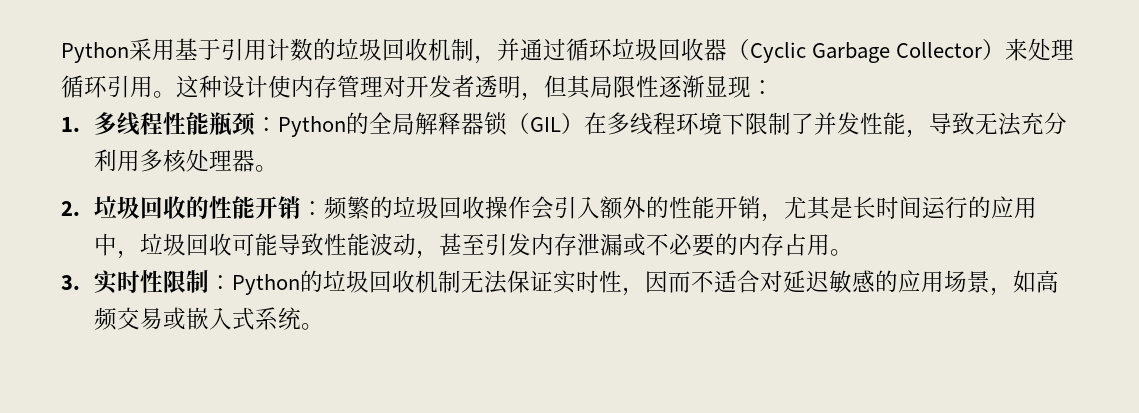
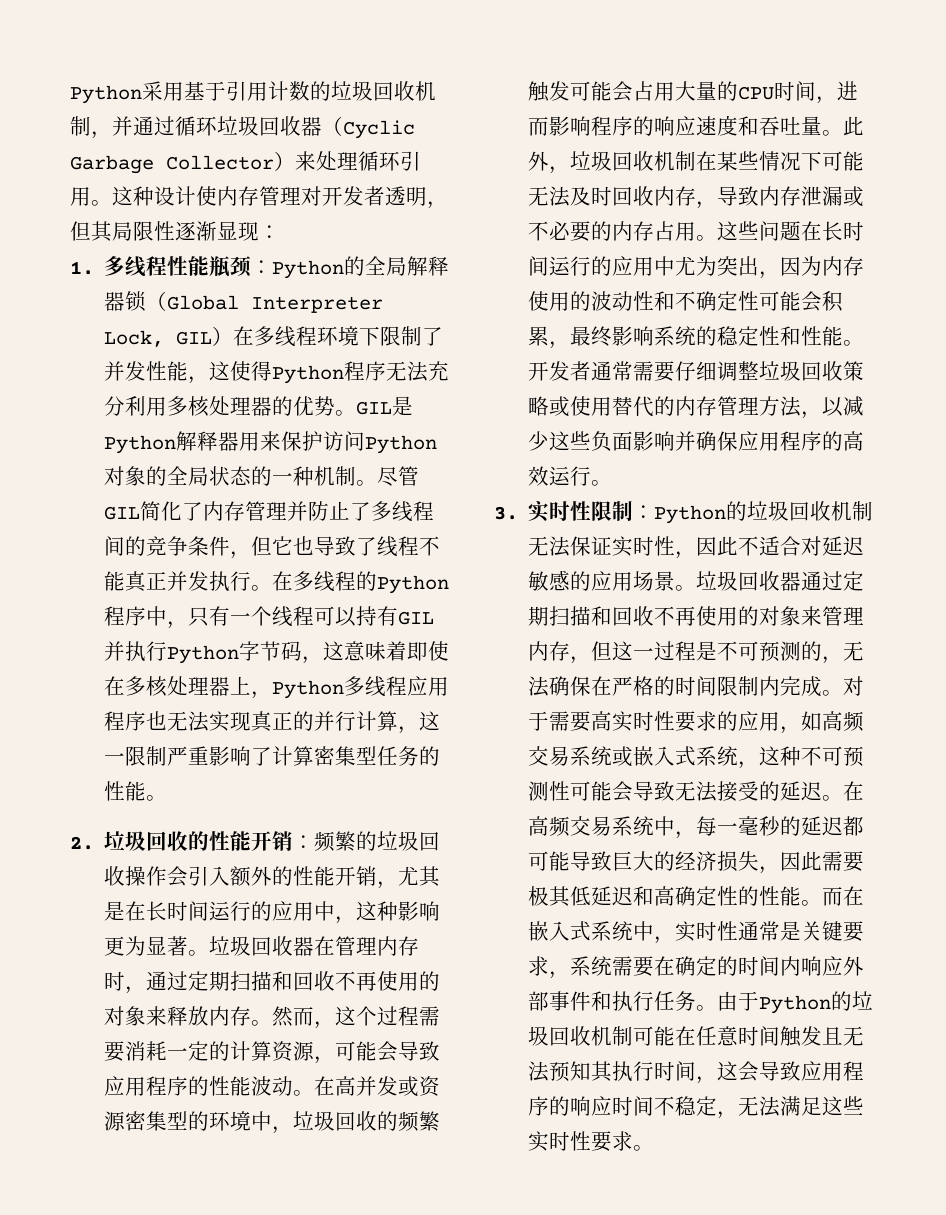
(530, 123) none -> [167,295,384,313] [104,330,165,347] Global Interpreter Lock,
[928,112,975,135] 导致 -> [209,361,387,384] 这使得Python程序
(255, 161) none -> [272,396,414,416] [104,431,438,454] [104,466,420,487] [104,501,435,522] [104,536,441,559] [104,571,450,594] [104,606,435,629] [104,641,450,664] [104,676,450,699] [104,711,441,734] [104,746,441,766] [104,781,147,801] 的优势。GIL是Python解释器用来保护访问Python对象的全局状态的一种机制。尽管GIL简化了内存管理并防止了多线程间的竞争条件，但它也导致了线程不能真正并发执行。在多线程的Python程序中，只有一个线程可以持有GIL并执行Python字节码，这意味着即使在多核处理器上，Python多线程应用程序也无法实现真正的并行计算，这一限制严重影响了计算密集型任务的性能
(853, 207) none -> [125,901,147,921] 在
[139,233,531,259] 垃圾回收可能导致性能波动，甚至引发 -> [356,901,441,921] [104,936,420,956] [104,971,441,994] [104,1006,441,1029] [104,1041,441,1064] [104,1076,441,1097] [104,1111,441,1134] [528,81,859,104] [528,115,865,136] [528,151,865,174] [528,186,760,209] 这种影响更为显著。垃圾回收器在管理内存时，通过定期扫描和回收不再使用的对象来释放内存。然而，这个过程需要消耗一定的计算资源，可能会导致应用程序的性能波动。在高并发或资源密集型的环境中，垃圾回收的频繁触发可能会占用大量的CPU时间，进而影响程序的响应速度和吞吐量。此外，垃圾回收机制在某些情况下可能无法及时回收内存，导致
(853, 252) none -> [717,221,865,241] [528,256,865,279] [528,291,844,312] [528,326,865,349] [528,361,865,382] [528,396,865,419] [528,431,865,452] [528,466,613,486] 这些问题在长时间运行的应用中尤为突出，因为内存使用的波动性和不确定性可能会积累，最终影响系统的稳定性和性能。开发者通常需要仔细调整垃圾回收策略或使用替代的内存管理方法，以减少这些负面影响并确保应用程序的高效运行。
[667,271,691,293] 而 -> [717,536,739,556] 此
(990, 281) none -> [675,571,865,591] [528,606,865,626] [528,641,865,664] [528,676,865,697] [528,711,781,732] 。垃圾回收器通过定期扫描和回收不再使用的对象来管理内存，但这一过程是不可预测的，无法确保在严格的时间限制内完成。对于需要高实时性要求的应用
(163, 319) none -> [570,746,613,766] 系统
(301, 318) none -> [738,746,865,769] [528,781,865,802] [528,816,865,839] [528,851,865,874] [528,886,865,907] [528,921,865,944] [528,956,865,979] [528,991,874,1014] [528,1026,865,1047] [528,1061,865,1084] [528,1096,865,1119] [528,1131,634,1152] ，这种不可预测性可能会导致无法接受的延迟。在高频交易系统中，每一毫秒的延迟都可能导致巨大的经济损失，因此需要极其低延迟和高确定性的性能。而在嵌入式系统中，实时性通常是关键要求，系统需要在确定的时间内响应外部事件和执行任务。由于Python的垃圾回收机制可能在任意时间触发且无法预知其执行时间，这会导致应用程序的响应时间不稳定，无法满足这些实时性要求

